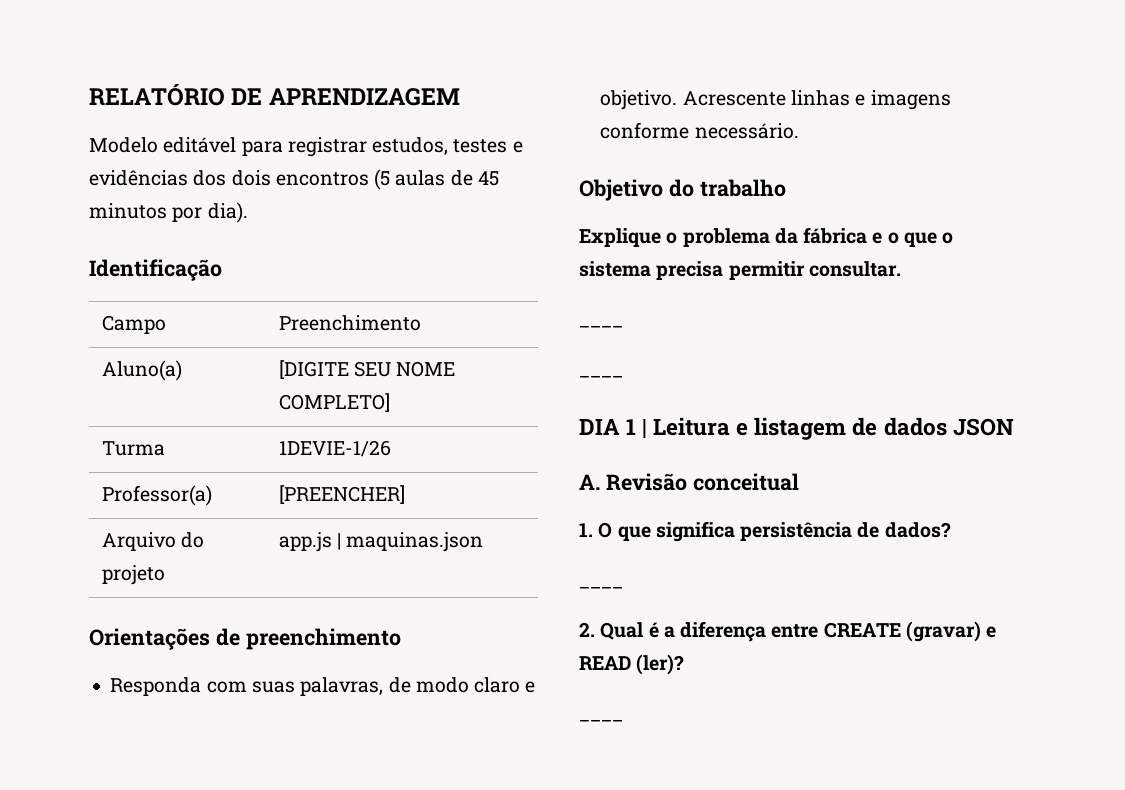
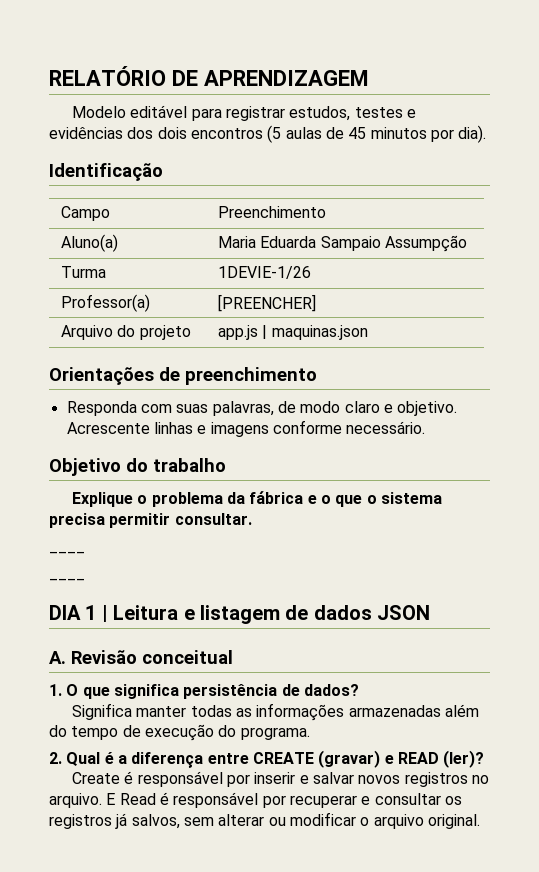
[278,360,456,379] [278,393,390,412] [DIGITE SEU NOME COMPLETO] -> [217,235,467,252] Maria Eduarda Sampaio Assumpção
[579,587,623,589] ____ -> [72,703,479,721] [49,724,310,741] Significa manter todas as informações armazenadas além do tempo de execução do programa.
[579,720,623,722] ____ -> [72,771,489,787] [49,792,462,808] [49,812,480,829] Create é responsável por inserir e salvar novos registros no arquivo. E Read é responsável por recuperar e consultar os registros já salvos, sem alterar ou modificar o arquivo original.

